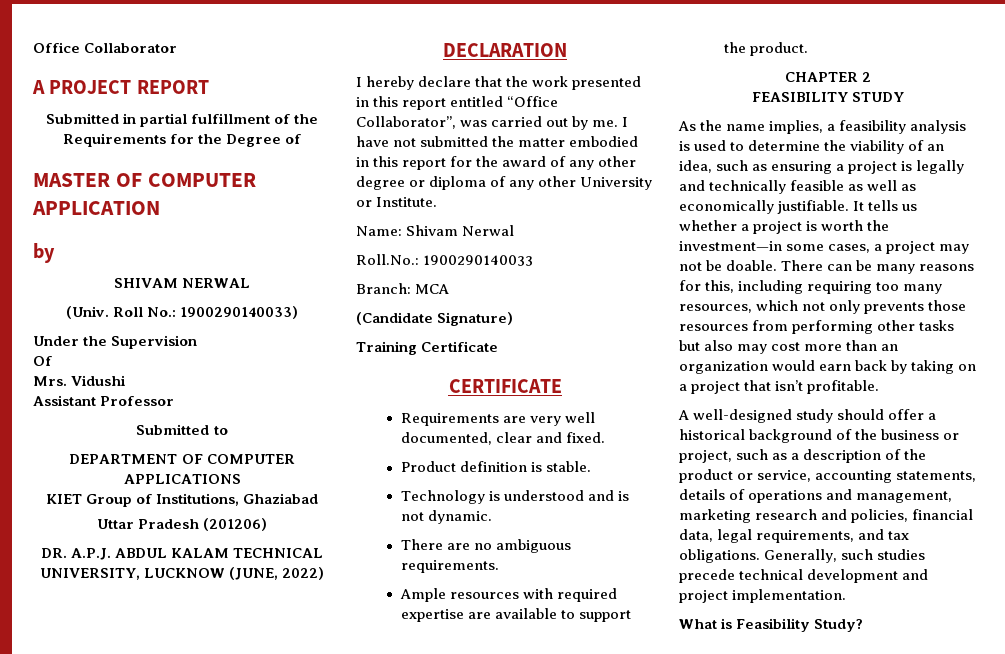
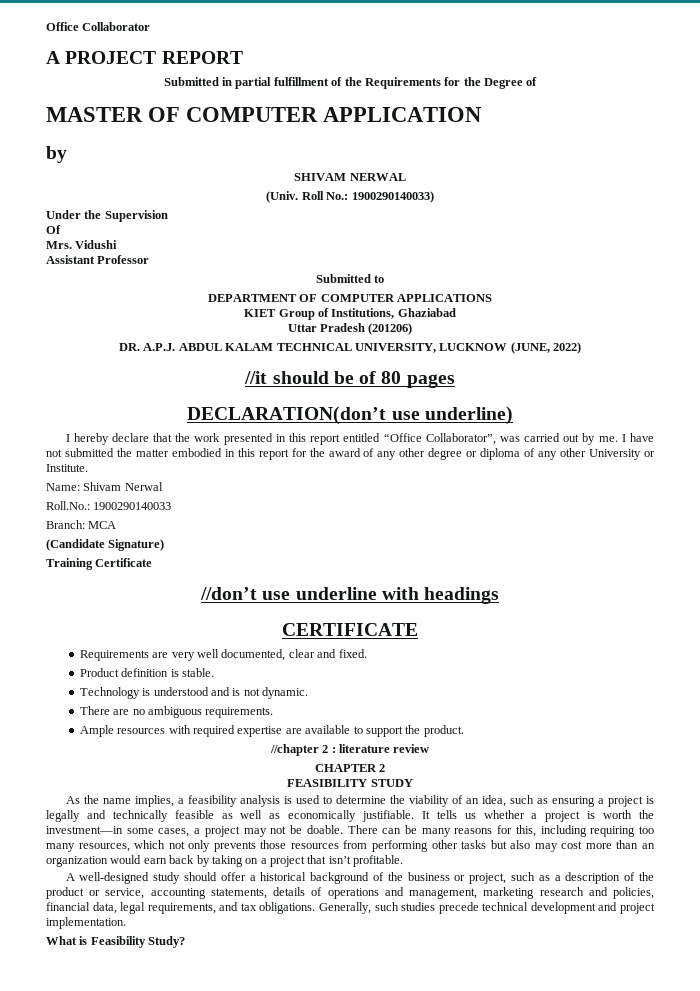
[443,43,567,57] DECLARATION -> [244,371,455,388] [187,406,513,425] //it should be of 80 pages // DECLARATION(don’t use underline)
(499, 346) none -> [199,587,500,604] // //don’t use underline with headings
(808, 49) none -> [269,744,430,756] // //chapter 2 : literature review

